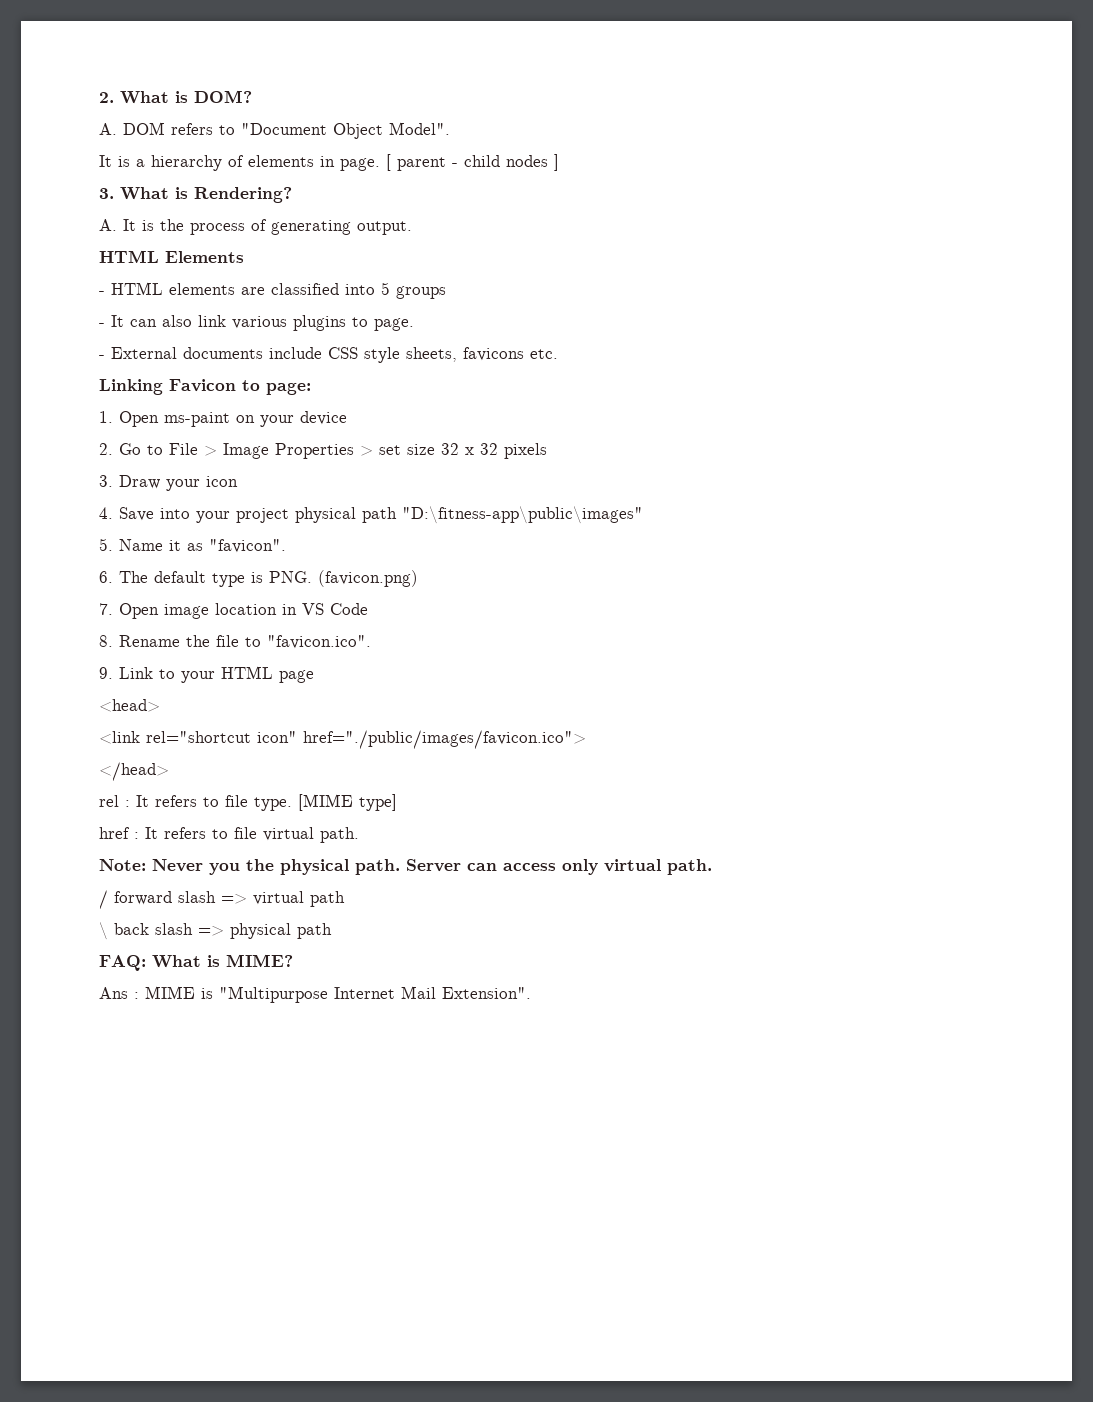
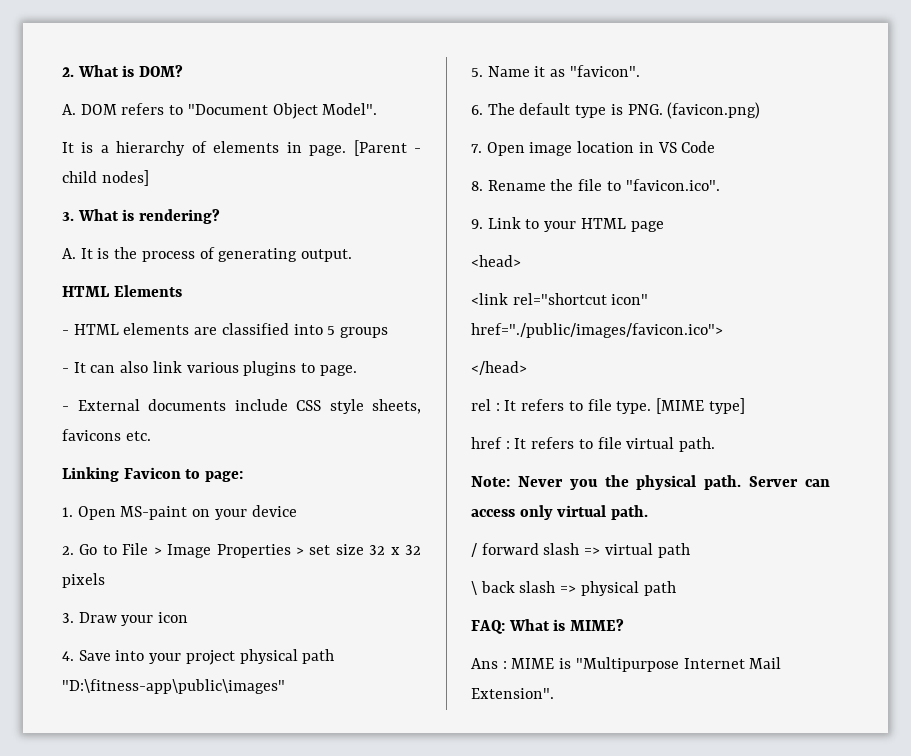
[386,154,559,171] [ parent - child nodes ] -> [353,140,422,156] [62,170,149,186] [Parent - child nodes]
[194,187,292,203] Rendering? -> [139,209,221,224] rendering?
[164,412,230,427] ms-paint -> [120,506,188,520] MS-paint

